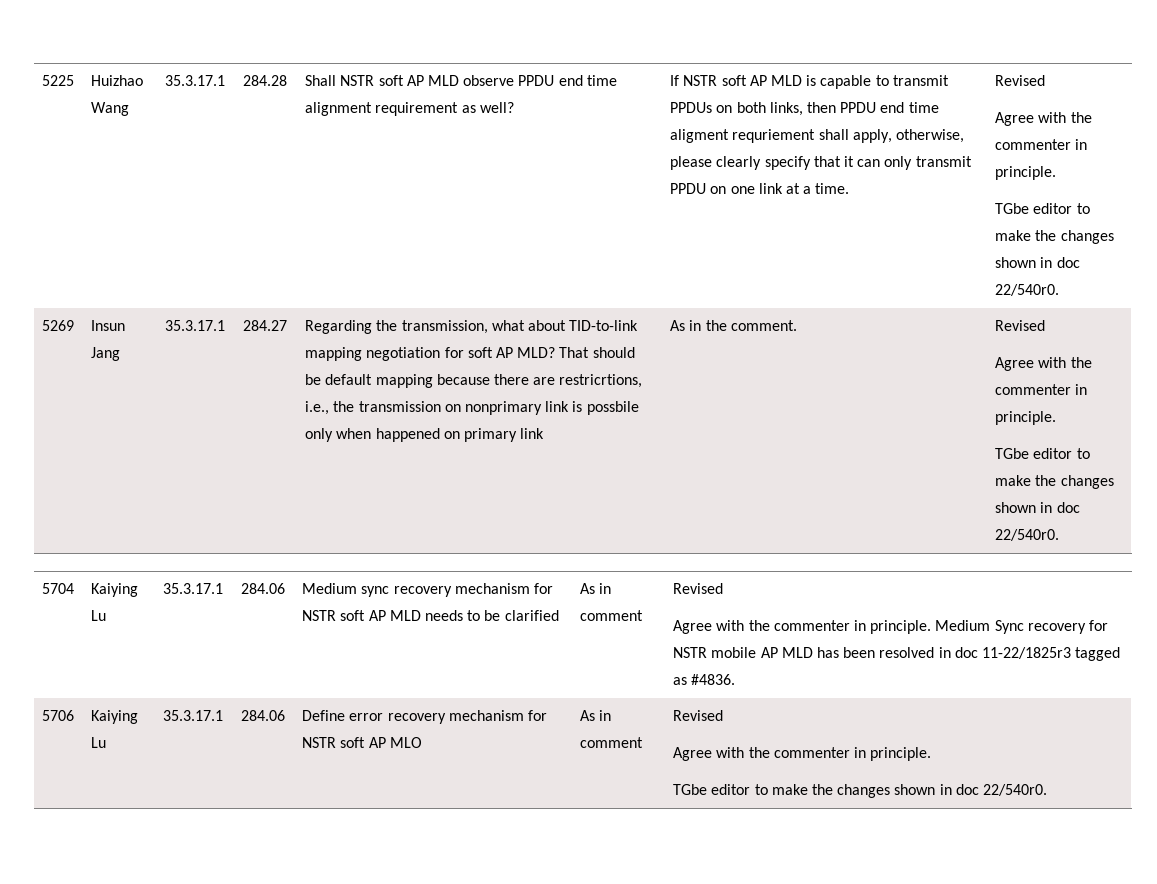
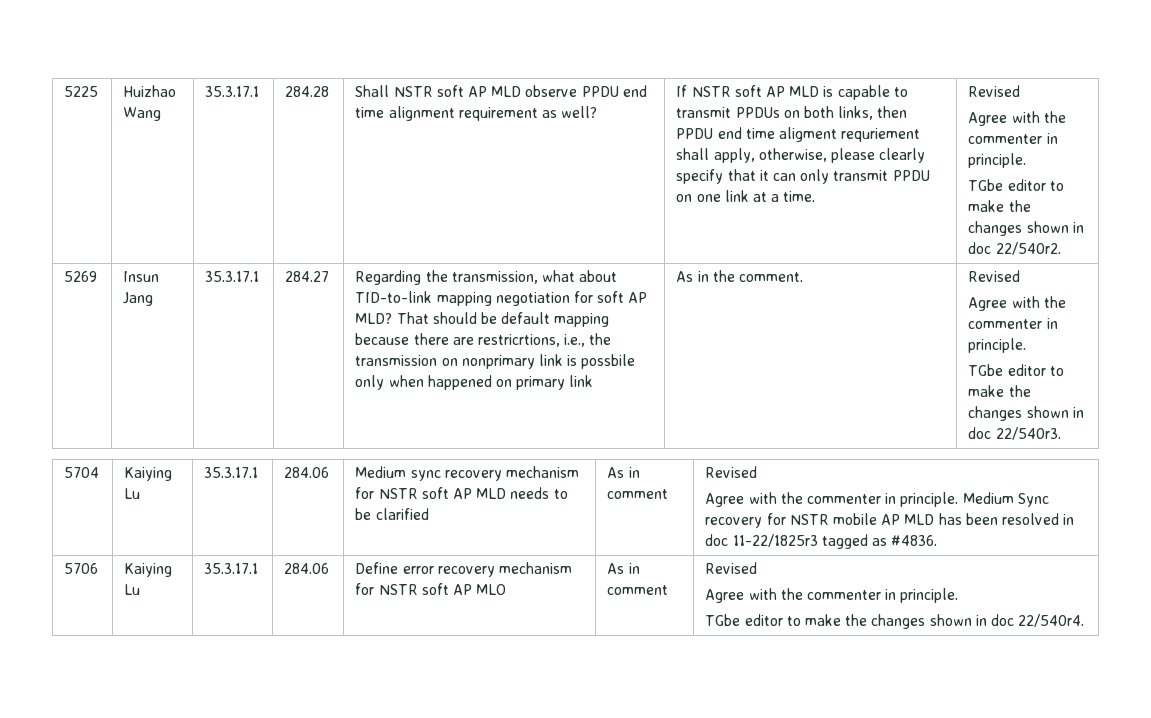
[995,284,1060,296] 22/540r0. -> [995,242,1061,255] 22/540r2.
[995,529,1060,541] 22/540r0. -> [995,427,1061,440] 22/540r3.
[982,784,1047,796] 22/540r0. -> [1018,614,1085,627] 22/540r4.

